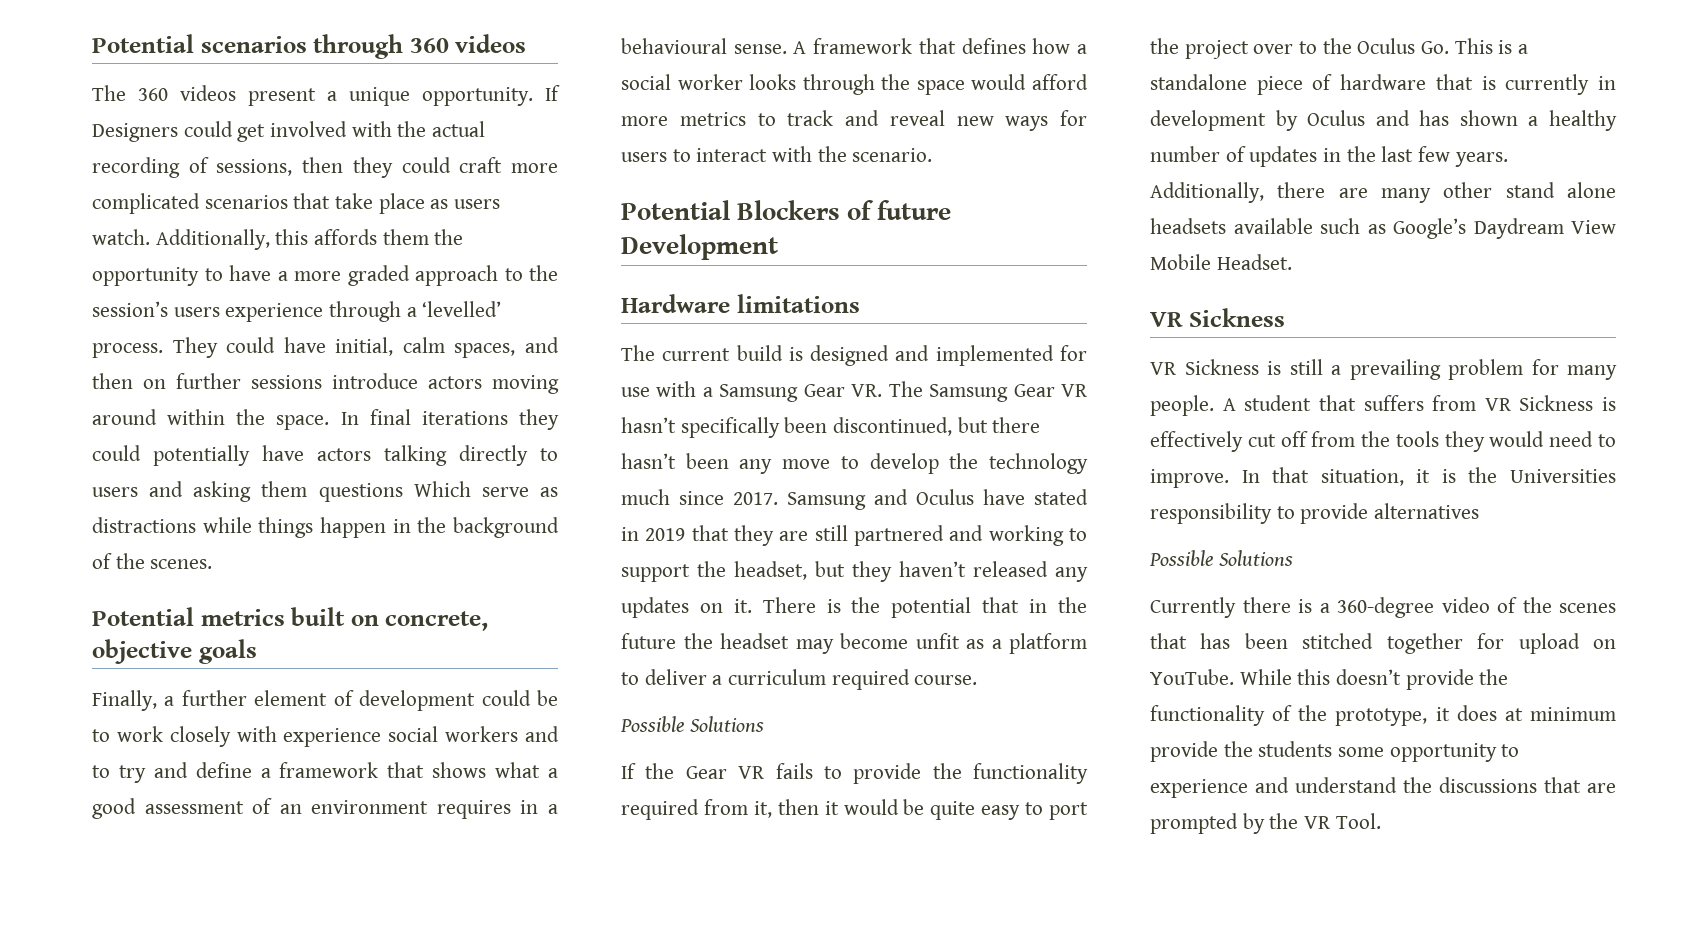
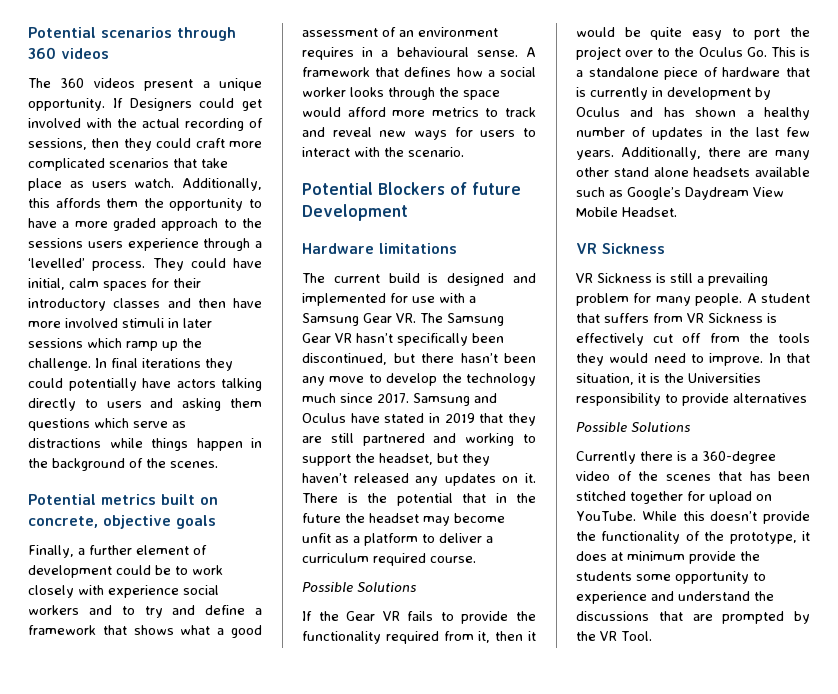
[92,301,168,317] session’s -> [28,238,83,248] sessions
[454,337,559,358] [92,373,559,394] [92,409,330,430] spaces, and then on further sessions introduce actors moving around within the space. -> [103,278,201,291] [28,298,262,311] [28,318,212,328] [28,338,202,351] [28,358,91,371] spaces for their introductory classes and then have more involved stimuli in later sessions which ramp up the challenge.
[413,481,471,497] Which -> [94,418,129,428] which

